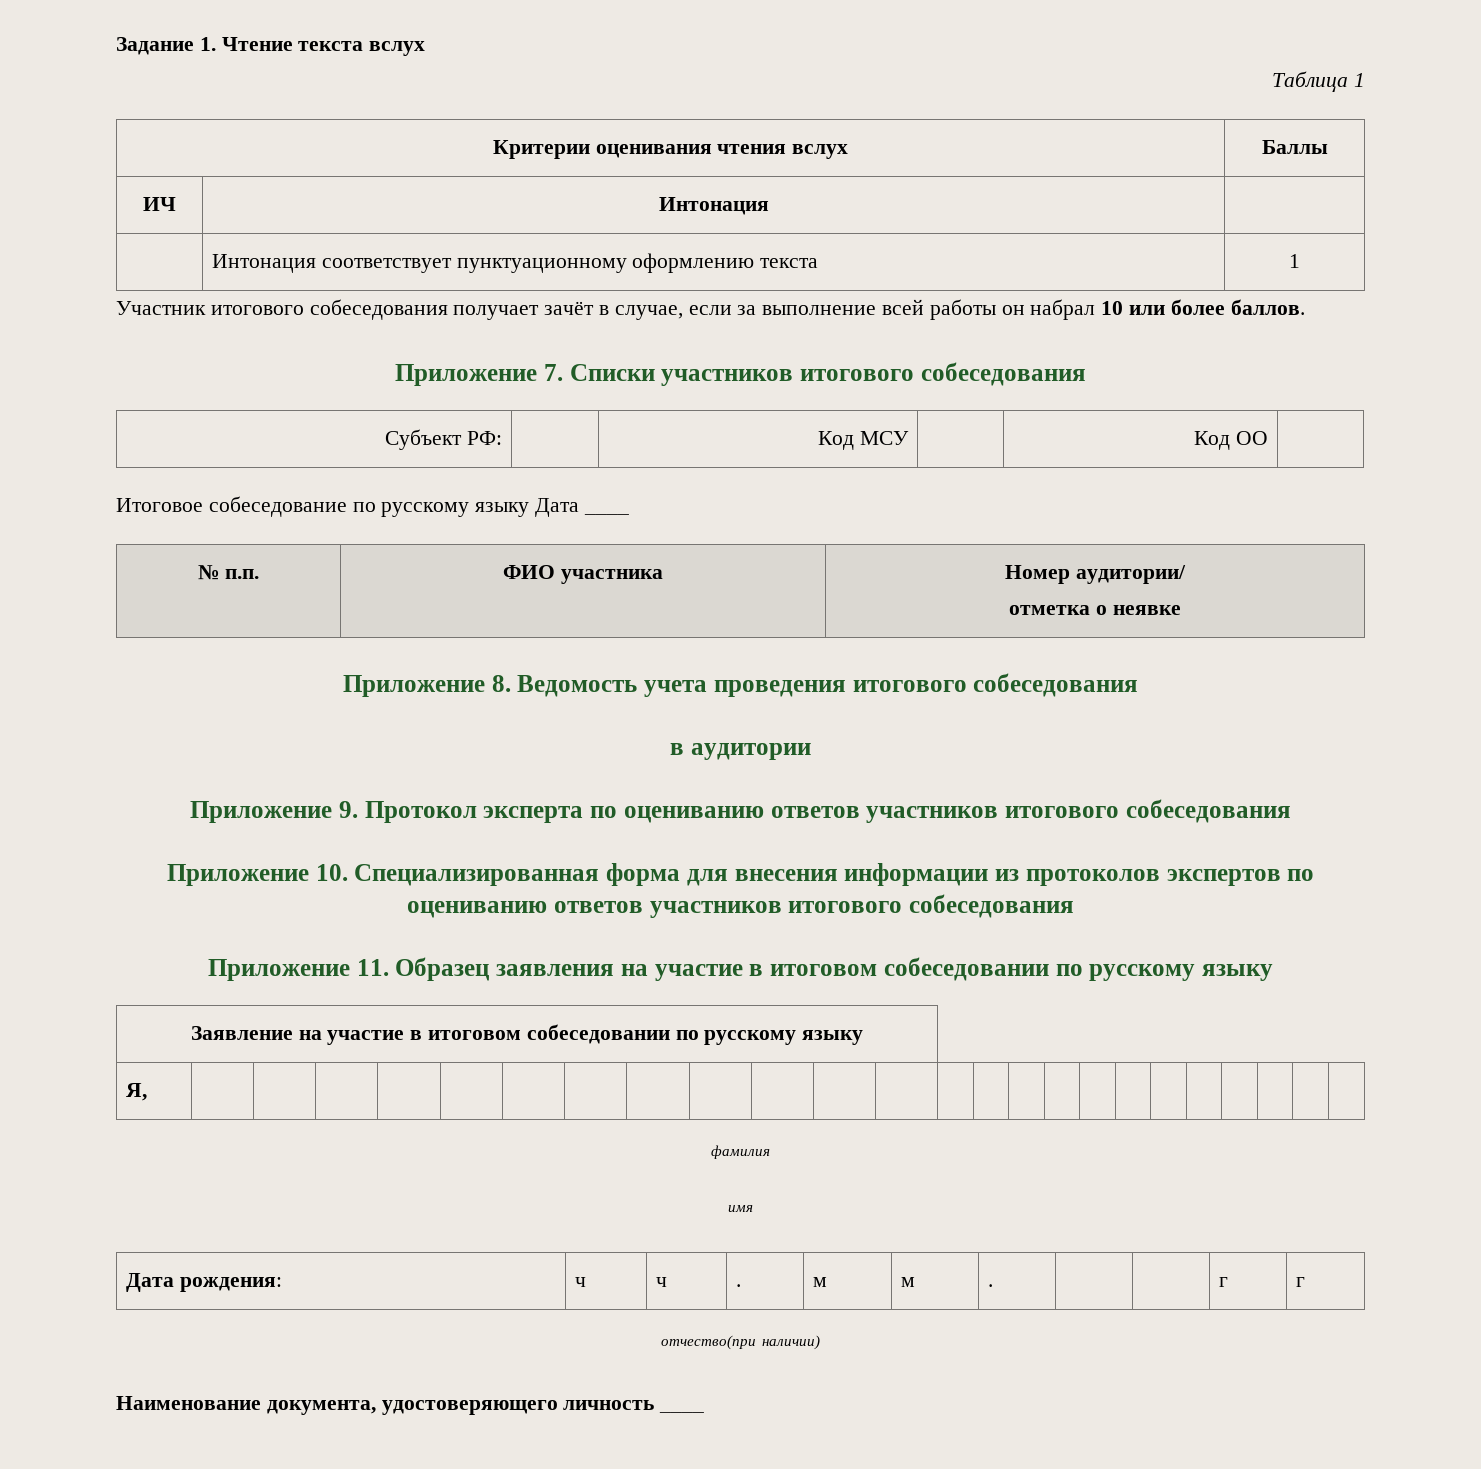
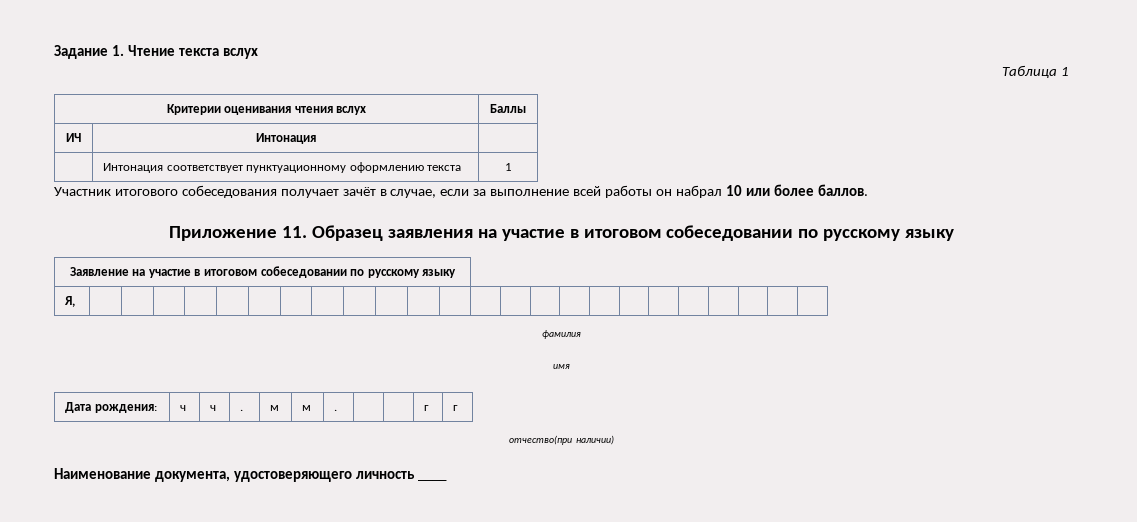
[395,362,1086,386] [385,429,503,450] [818,431,910,450] [1194,431,1269,450] [116,496,629,517] [197,565,260,580] [503,565,663,584] [1005,565,1186,584] [1009,605,1181,615] [342,673,1139,697] [670,743,811,760] [190,799,1291,823] [166,863,1315,886] [407,894,1074,918] // Приложение 7. Списки участников итогового собеседования // Субъект РФ: | | Код МСУ | | Код ОО | // Итоговое собеседование по русскому языку Дата ____ // № п.п. | ФИО участника | Номер аудитории/ // отметка о неявке // Приложение 8. Ведомость учета проведения итогового собеседования // в аудитории // Приложение 9. Протокол эксперта по оцениванию ответов участников итогового собеседования // Приложение 10. Специализированная форма для внесения информации из протоколов экспертов по оцениванию ответов участников итогового собеседования -> (868, 190) none

